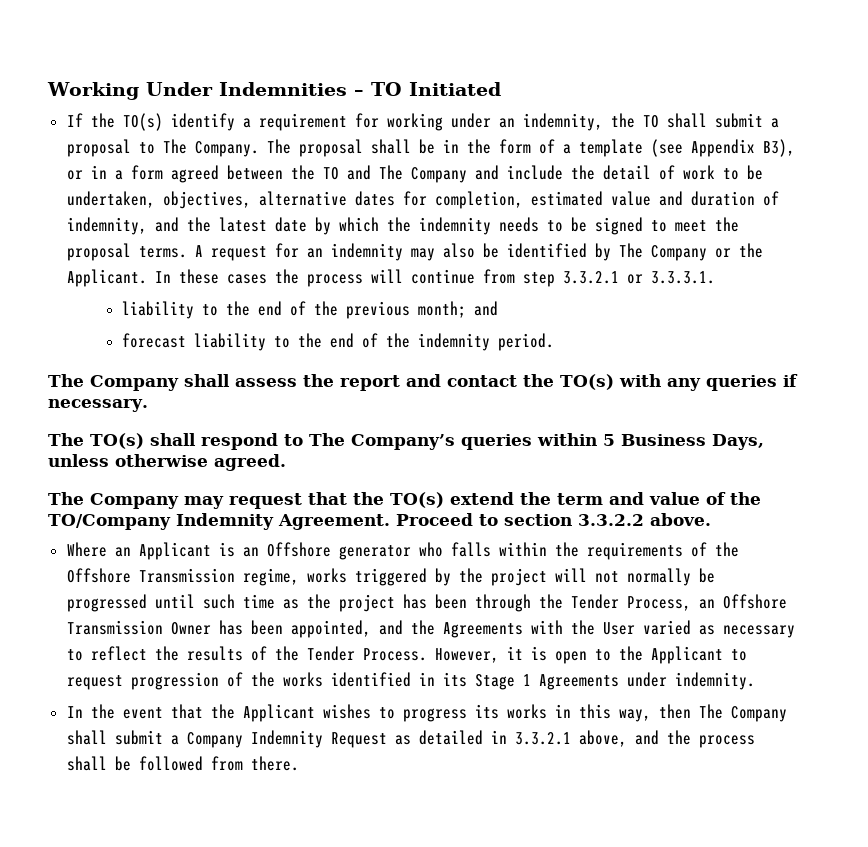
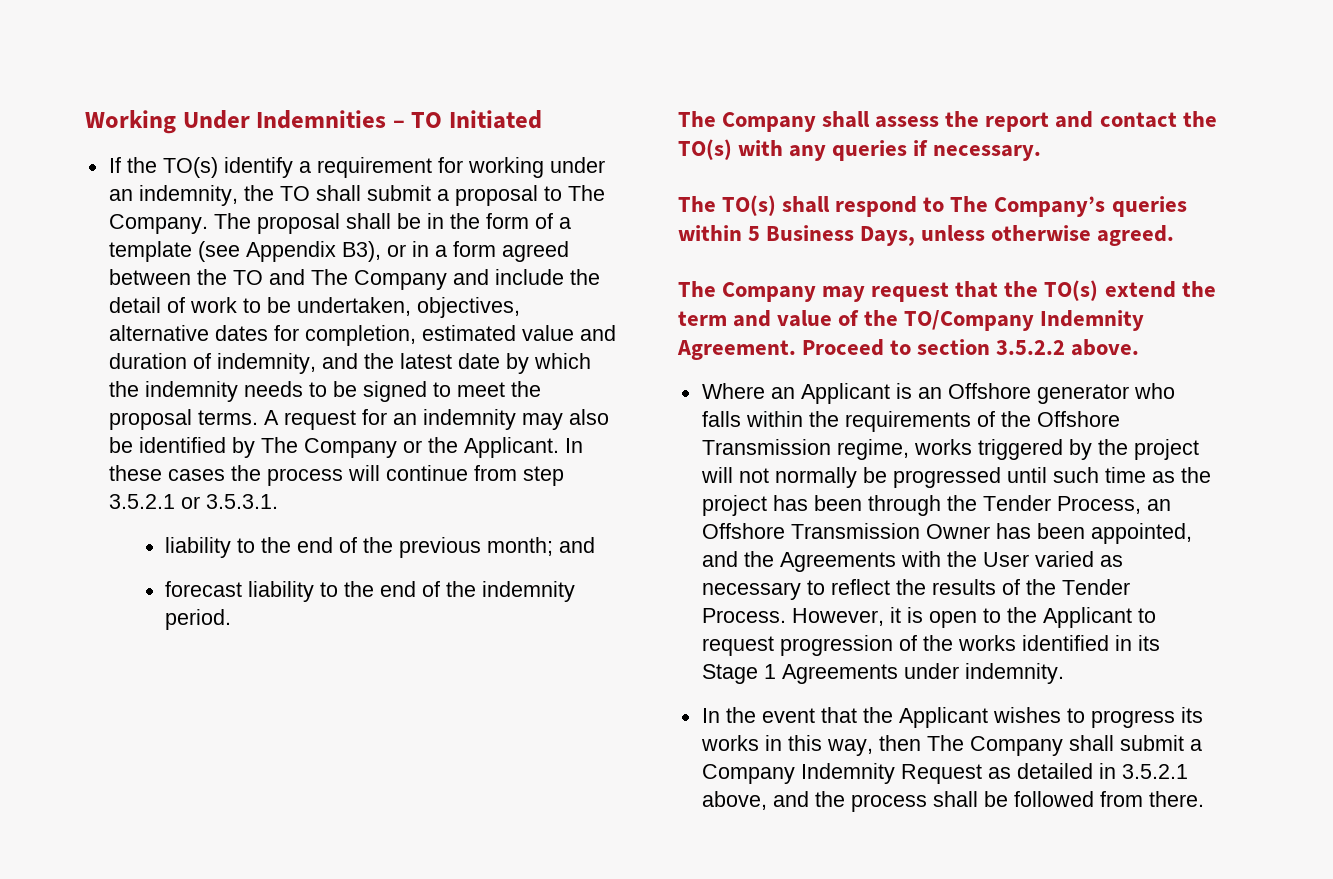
[562,271,715,284] 3.3.2.1 or 3.3.3.1. -> [108,494,278,509] 3.5.2.1 or 3.5.3.1.
[578,514,644,526] 3.3.2.2 -> [996,340,1066,355] 3.5.2.2
[514,732,571,745] 3.3.2.1 -> [1121,764,1188,779] 3.5.2.1

